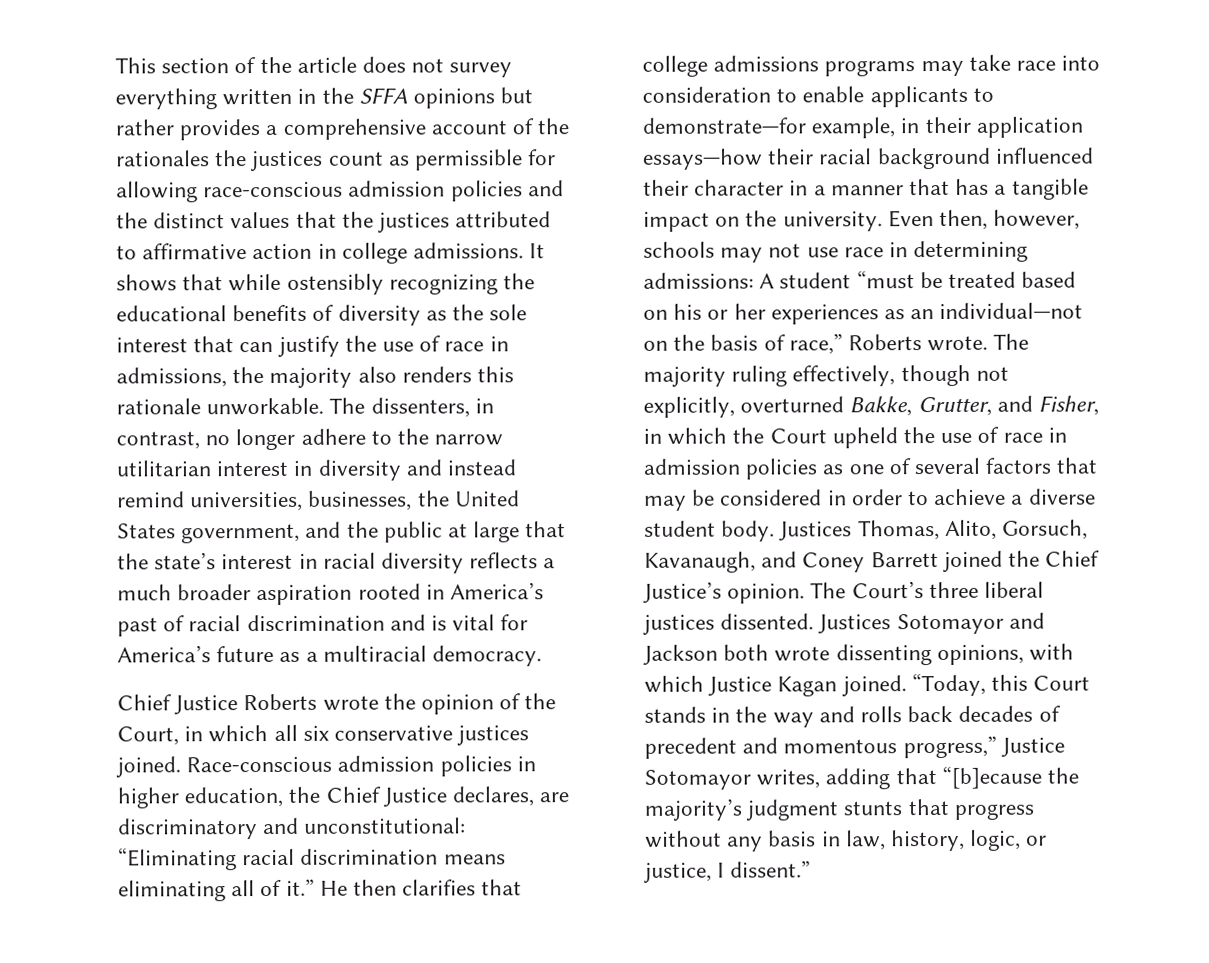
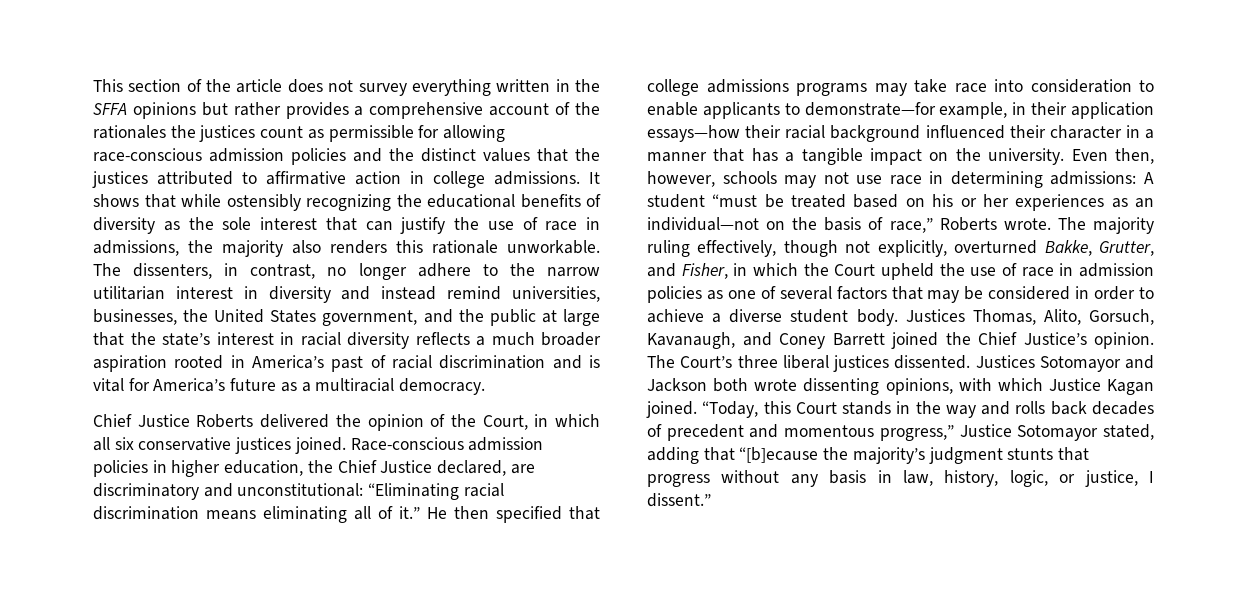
[322,695,379,711] wrote -> [260,414,330,428] delivered
[452,786,535,807] declares, -> [437,460,507,476] declared,
[402,879,477,896] clarifies -> [496,506,562,523] specified
[756,769,821,789] writes, -> [1103,424,1154,440] stated,

